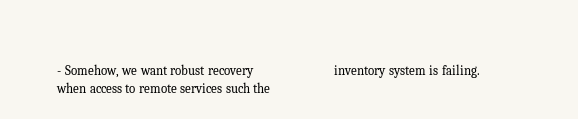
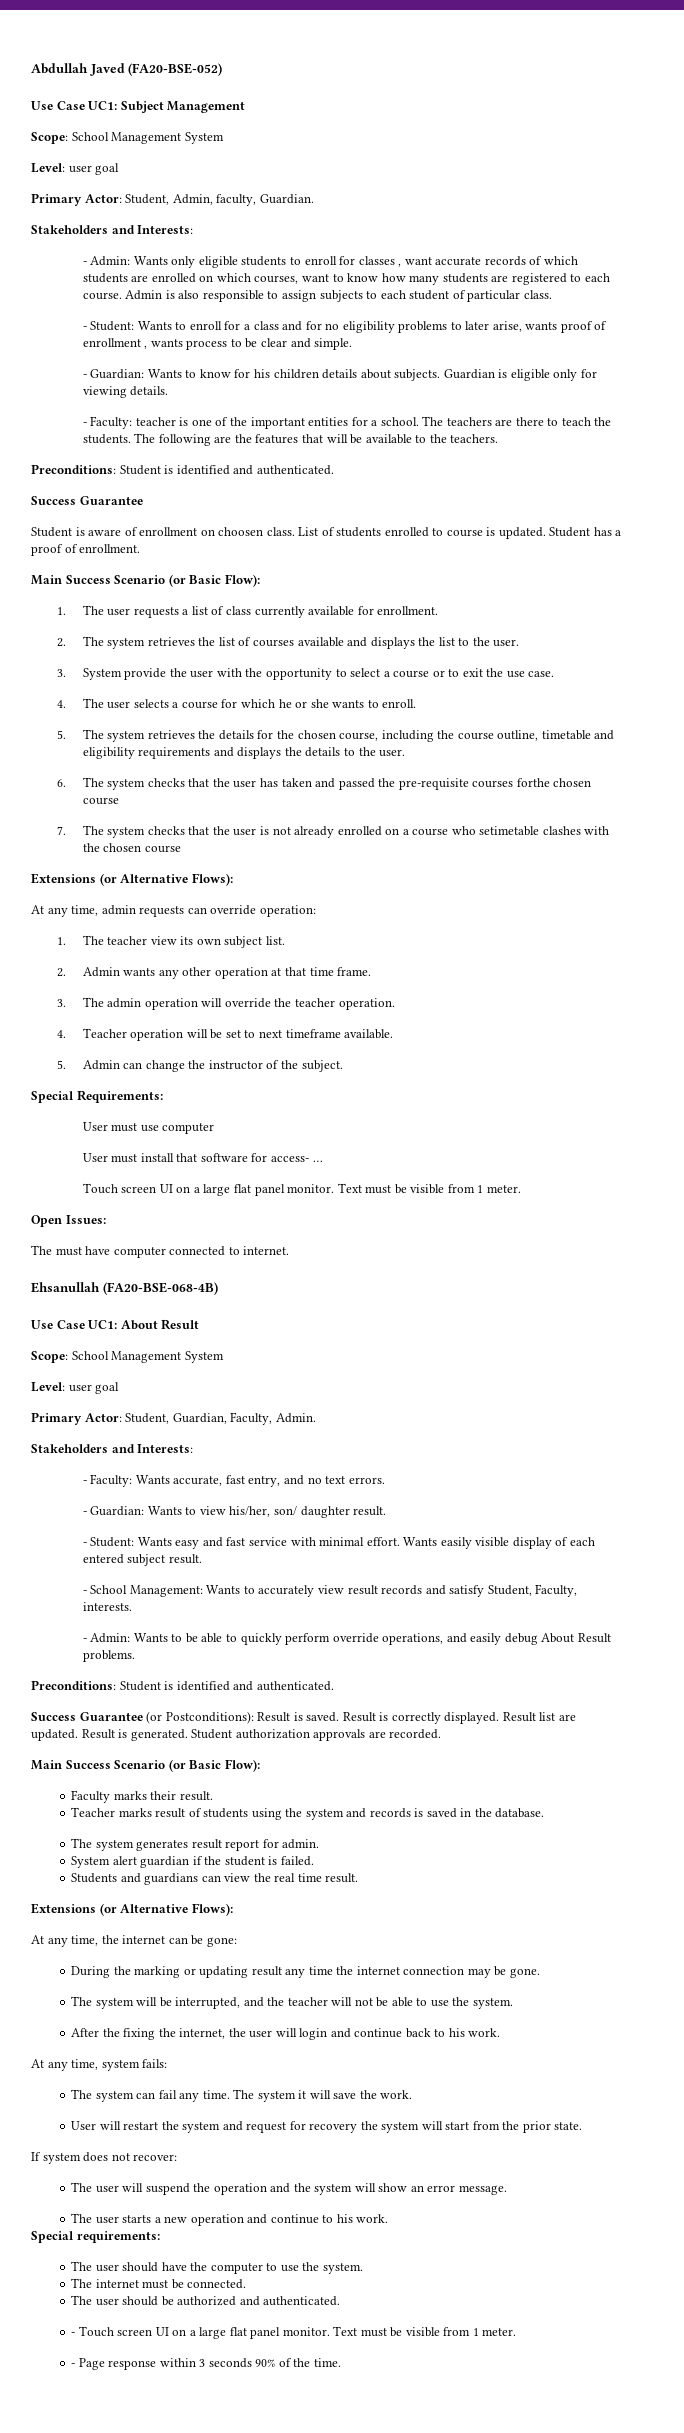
[57,64,254,78] [56,82,271,93] [334,64,480,78] - Somehow, we want robust recovery when access to remote services such the inventory system is failing. -> [31,63,223,76] [31,101,246,113] [31,132,224,144] [31,163,120,175] [31,193,314,206] [31,225,194,234] [82,256,578,268] [82,273,610,285] [82,290,552,302] [82,321,608,333] [82,338,353,350] [82,369,597,381] [82,386,169,398] [82,416,612,429] [82,433,499,446] [31,464,334,475] [31,496,143,505] [31,527,622,539] [31,544,141,556] [31,574,260,587] [56,605,439,618] [56,636,520,649] [56,668,555,680] [56,698,417,709] [56,729,615,742] [82,747,406,759] [56,777,592,790] [82,797,119,805] [56,825,610,838] [82,843,181,853] [31,873,233,886] [31,905,316,917] [56,935,285,948] [56,967,372,979] [56,997,395,1010] [56,1028,394,1041] [56,1060,343,1072] [31,1090,163,1103] [82,1122,215,1134] [82,1153,323,1163] [82,1183,521,1196] [31,1215,106,1227] [31,1245,290,1258] [31,1282,218,1295] [31,1319,200,1330] [31,1351,224,1363] [31,1382,120,1394] [31,1412,316,1425] [31,1444,194,1453] [82,1474,385,1487] [82,1506,387,1518] [82,1537,595,1549] [82,1554,202,1566] [82,1584,578,1597] [82,1602,132,1611] [82,1633,611,1645] [82,1650,135,1662] [31,1680,334,1691] [31,1711,576,1724] [31,1729,442,1741] [31,1759,260,1772] [71,1790,213,1803] [71,1807,545,1820] [71,1838,320,1851] [71,1856,314,1868] [71,1873,359,1885] [31,1903,233,1916] [31,1935,237,1947] [71,1966,540,1978] [71,1996,513,2009] [71,2028,501,2040] [31,2059,168,2071] [71,2089,413,2102] [71,2121,583,2133] [31,2152,178,2164] [71,2182,507,2195] [71,2213,389,2226] [31,2231,160,2243] [71,2261,363,2274] [71,2278,247,2289] [71,2295,341,2306] [71,2326,517,2339] [71,2358,341,2370] Abdullah Javed (FA20-BSE-052) // Use Case UC1: Subject Management // Scope: School Management System // Level: user goal // Primary Actor: Student, Admin, faculty, Guardian. // Stakeholders and Interests: // - Admin: Wants only eligible students to enroll for classes , want accurate records of which students are enrolled on which courses, want to know how many students are registered to each course. Admin is also responsible to assign subjects to each student of particular class. // - Student: Wants to enroll for a class and for no eligibility problems to later arise, wants proof of enrollment , wants process to be clear and simple. // - Guardian: Wants to know for his children details about subjects. Guardian is eligible only for viewing details. // - Faculty: teacher is one of the important entities for a school. The teachers are there to teach the students. The following are the features that will be available to the teachers. // Preconditions: Student is identified and authenticated. // Success Guarantee // Student is aware of enrollment on choosen class. List of students enrolled to course is updated. Student has a proof of enrollment. // Main Success Scenario (or Basic Flow): // 1. The user requests a list of class currently available for enrollment. // 2. The system retrieves the list of courses available and displays the list to the user. // 3. System provide the user with the opportunity to select a course or to exit the use case. // 4. The user selects a course for which he or she wants to enroll. // 5. The system retrieves the details for the chosen course, including the course outline, timetable and eligibility requirements and displays the details to the user. // 6. The system checks that the user has taken and passed the pre-requisite courses forthe chosen course // 7. The system checks that the user is not already enrolled on a course who setimetable clashes with the chosen course // Extensions (or Alternative Flows): // At any time, admin requests can override operation: // 1. The teacher view its own subject list. // 2. Admin wants any other operation at that time frame. // 3. The admin operation will override the teacher operation. // 4. Teacher operation will be set to next timeframe available. // 5. Admin can change the instructor of the subject. // Special Requirements: // User must use computer // User must install that software for access- … // Touch screen UI on a large flat panel monitor. Text must be visible from 1 meter. // Open Issues: // The must have computer connected to internet. // Ehsanullah (FA20-BSE-068-4B) // Use Case UC1: About Result // Scope: School Management System // Level: user goal // Primary Actor: Student, Guardian, Faculty, Admin. // Stakeholders and Interests: // - Faculty: Wants accurate, fast entry, and no text errors. // - Guardian: Wants to view his/her, son/ daughter result. // - Student: Wants easy and fast service with minimal effort. Wants easily visible display of each entered subject result. // - School Management: Wants to accurately view result records and satisfy Student, Faculty, interests. // - Admin: Wants to be able to quickly perform override operations, and easily debug About Result problems. // Preconditions: Student is identified and authenticated. // Success Guarantee (or Postconditions): Result is saved. Result is correctly displayed. Result list are updated. Result is generated. Student authorization approvals are recorded. // Main Success Scenario (or Basic Flow): // Faculty marks their result. // Teacher marks result of students using the system and records is saved in the database. // The system generates result report for admin. // System alert guardian if the student is failed. // Students and guardians can view the real time result. // Extensions (or Alternative Flows): // At any time, the internet can be gone: // During the marking or updating result any time the internet connection may be gone. // The system will be interrupted, and the teacher will not be able to use the system. // After the fixing the internet, the user will login and continue back to his work. // At any time, system fails: // The system can fail any time. The system it will save the work. // User will restart the system and request for recovery the system will start from the prior state. // If system does not recover: // The user will suspend the operation and the system will show an error message. // The user starts a new operation and continue to his work. // Special requirements: // The user should have the computer to use the system. // The internet must be connected. // The user should be authorized and authenticated. // - Touch screen UI on a large flat panel monitor. Text must be visible from 1 meter. // - Page response within 3 seconds 90% of the time.

